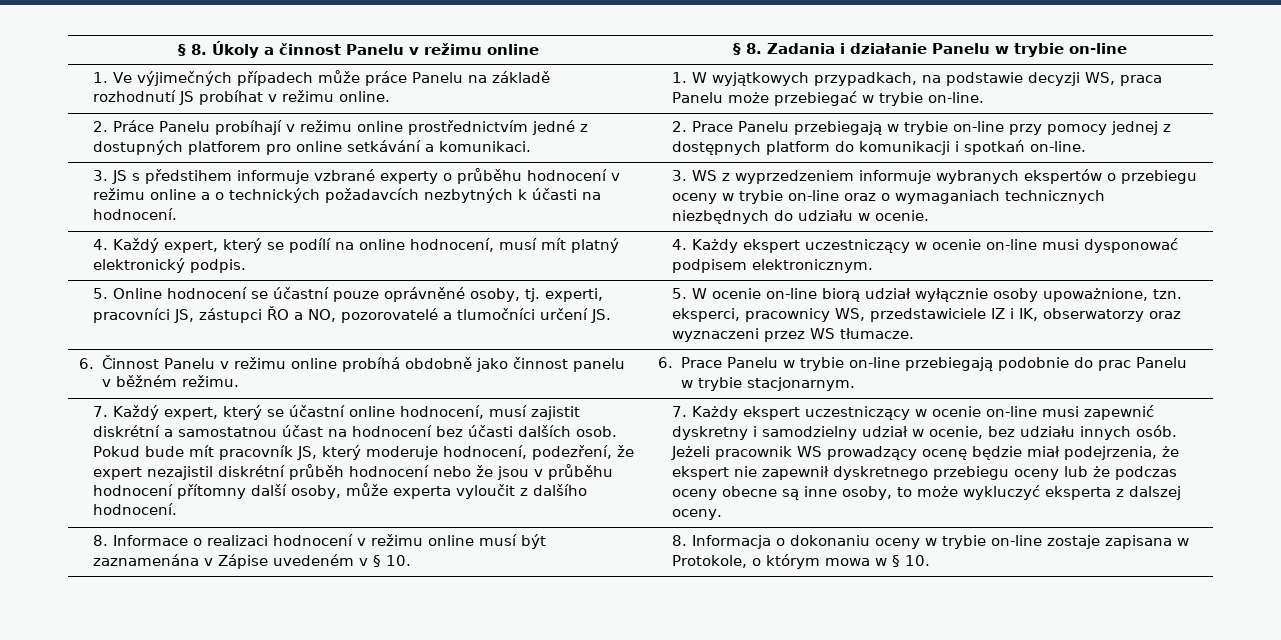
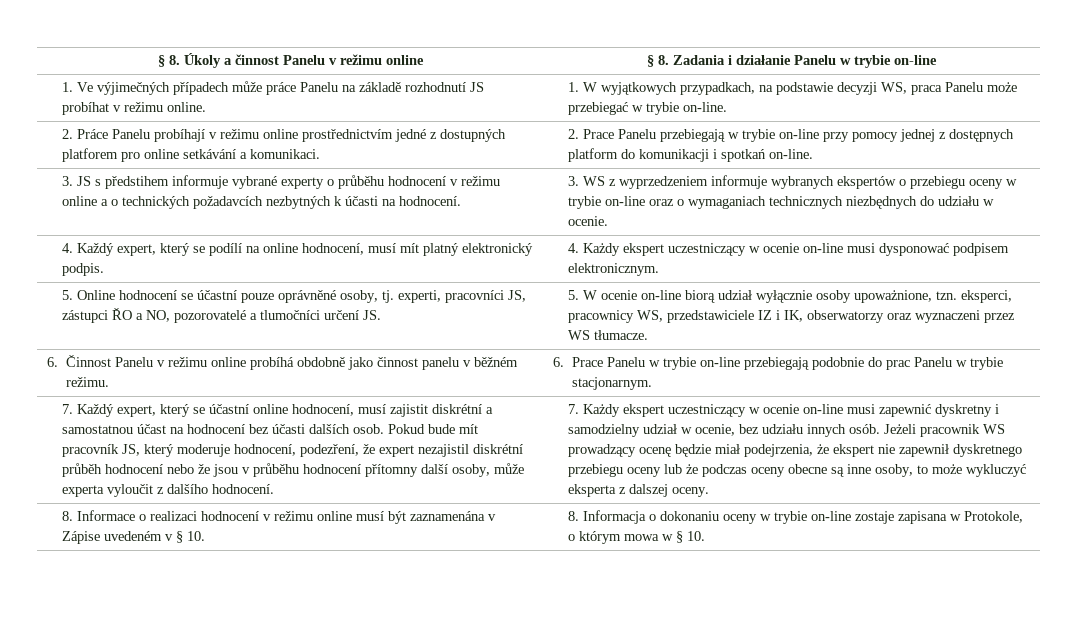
[314,169,376,181] vzbrané -> [231,176,277,189] vybrané

